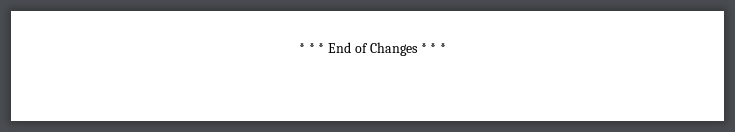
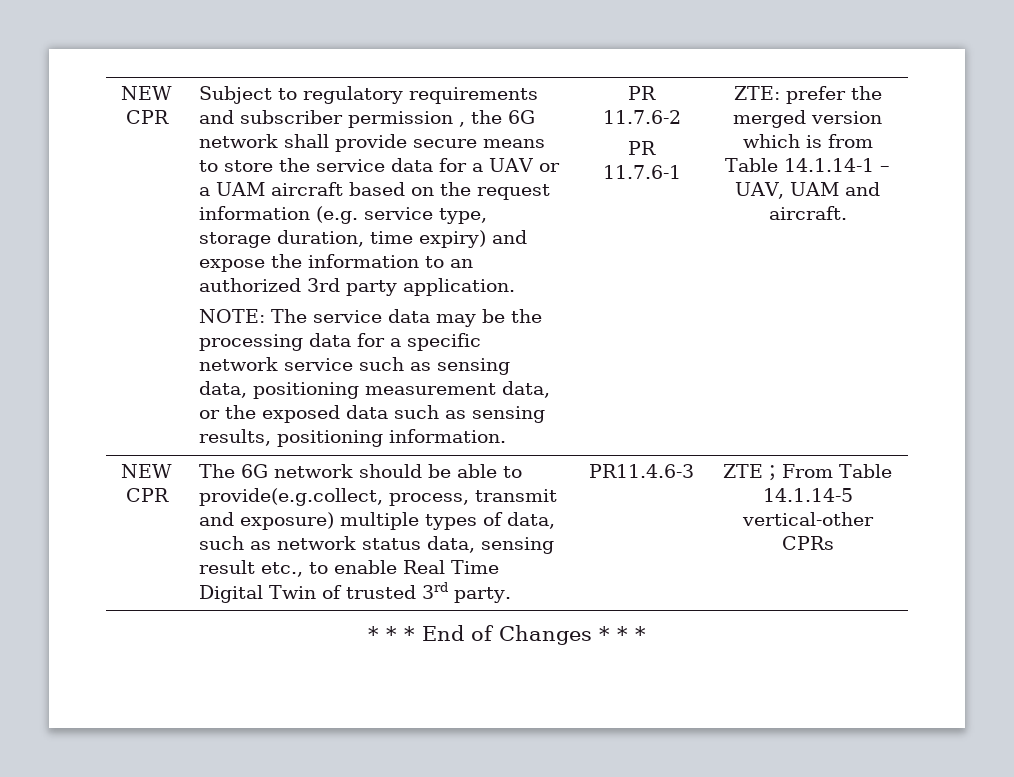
(298, 48) none -> [121,86,172,100] [125,110,169,124] [199,86,539,104] [199,110,536,128] [199,134,546,152] [199,158,561,172] [199,182,551,200] [199,206,488,224] [199,230,528,248] [199,254,474,272] [199,278,516,296] [199,309,543,327] [199,333,482,351] [199,357,511,375] [199,381,551,399] [199,405,546,423] [199,429,507,447] [628,86,656,100] [602,110,681,124] [628,141,656,155] [602,165,681,179] [733,86,882,104] [733,110,882,128] [742,134,873,148] [725,158,890,172] [734,182,881,199] [768,206,847,220] [121,464,172,478] [125,488,169,502] [199,464,523,478] [199,488,558,506] [199,512,556,530] [199,536,555,554] [199,560,500,577] [199,582,512,603] [589,464,694,478] [723,464,893,481] [762,488,853,502] [741,512,874,526] [781,536,834,550] NEW CPR | Subject to regulatory requirements and subscriber permission , the 6G network shall provide secure means to store the service data for a UAV or a UAM aircraft based on the request information (e.g. service type, storage duration, time expiry) and expose the information to an authorized 3rd party application. // NOTE: The service data may be the processing data for a specific network service such as sensing data, positioning measurement data, or the exposed data such as sensing results, positioning information. | PR 11.7.6-2 // PR 11.7.6-1 | ZTE: prefer the merged version which is from Table 14.1.14-1 – UAV, UAM and aircraft. // NEW CPR | The 6G network should be able to provide(e.g.collect, process, transmit and exposure) multiple types of data, such as network status data, sensing result etc., to enable Real Time Digital Twin of trusted 3rd party. | PR11.4.6-3 | ZTE；From Table 14.1.14-5 vertical-other CPRs //

